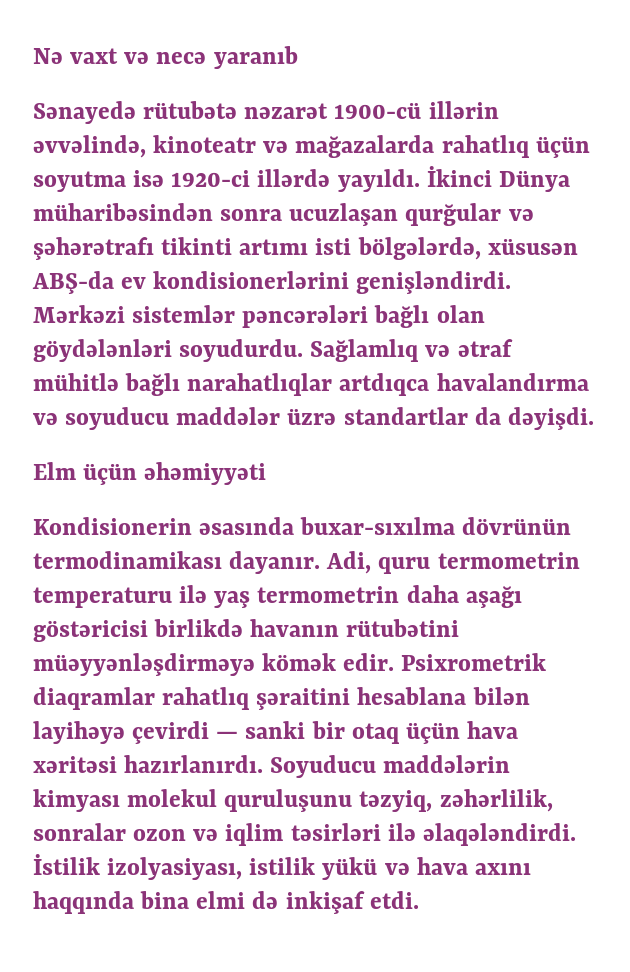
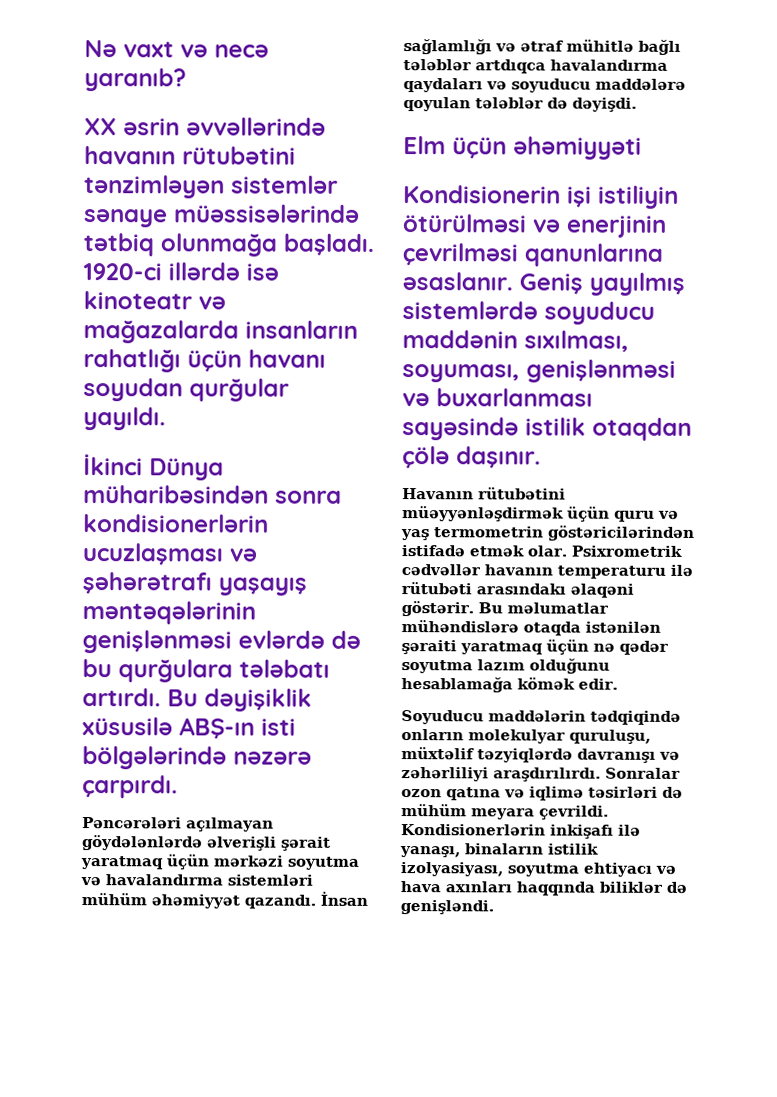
[213,46,298,69] [33,101,499,124] [33,135,590,158] [33,169,331,192] yaranıb // Sənayedə rütubətə nəzarət 1900-cü illərin əvvəlində, kinoteatr və mağazalarda rahatlıq üçün soyutma isə 1920-ci illərdə -> [84,68,187,92] [84,117,326,136] [84,146,296,165] [84,175,338,199] [84,204,360,228] [83,233,374,257] [83,262,279,281] [83,291,226,310] [83,320,358,344] [83,349,326,373] [83,378,289,402] yaranıb? // XX əsrin əvvəllərində havanın rütubətini tənzimləyən sistemlər sənaye müəssisələrində tətbiq olunmağa başladı. 1920-ci illərdə isə kinoteatr və mağazalarda insanların rahatlığı üçün havanı soyudan qurğular
(420, 180) none -> (166, 419) //
[289,203,534,226] [33,237,578,260] [32,271,512,294] [33,305,485,328] [33,339,419,362] ucuzlaşan qurğular və şəhərətrafı tikinti artımı isti bölgələrdə, xüsusən ABŞ-da ev kondisionerlərini genişləndirdi. Mərkəzi sistemlər pəncərələri bağlı olan göydələnləri soyudurdu. Sağlamlıq -> [83,514,269,533] [82,543,257,566] [82,572,307,596] [82,601,256,625] [82,630,361,654] [82,659,330,683] [82,688,312,712] [82,717,296,739] [82,746,312,770] [82,775,178,799] [82,817,274,832] [82,835,331,851] [80,854,360,870] [80,874,313,887] [81,891,368,909] [403,39,492,55] kondisionerlərin ucuzlaşması və şəhərətrafı yaşayış məntəqələrinin genişlənməsi evlərdə də bu qurğulara tələbatı artırdı. Bu dəyişiklik xüsusilə ABŞ-ın isti bölgələrində nəzərə çarpırdı. // Pəncərələri açılmayan göydələnlərdə əlverişli şərait yaratmaq üçün mərkəzi soyutma və havalandırma sistemləri mühüm əhəmiyyət qazandı. İnsan sağlamlığı
[187,373,333,396] narahatlıqlar -> [403,59,472,72] tələblər
(589, 382) none -> [403,78,483,93] qaydaları
[176,407,501,425] maddələr üzrə standartlar da -> [595,78,686,91] [403,97,568,112] maddələrə qoyulan tələblər də
[199,517,572,535] [33,551,580,574] [33,585,522,608] [33,619,460,642] [33,653,547,676] [33,687,530,710] [33,721,519,744] [33,755,511,778] [33,789,553,812] [33,823,576,846] [33,854,531,880] [33,891,419,914] əsasında buxar-sıxılma dövrünün termodinamikası dayanır. Adi, quru termometrin temperaturu ilə yaş termometrin daha aşağı göstəricisi birlikdə havanın rütubətini müəyyənləşdirməyə kömək edir. Psixrometrik diaqramlar rahatlıq şəraitini hesablana bilən layihəyə çevirdi — sanki bir otaq üçün hava xəritəsi hazırlanırdı. Soyuducu maddələrin kimyası molekul quruluşunu təzyiq, zəhərlilik, sonralar ozon və iqlim təsirləri ilə əlaqələndirdi. İstilik izolyasiyası, istilik yükü və hava axını haqqında bina elmi də inkişaf etdi. -> [567,185,679,209] [402,214,667,238] [402,243,663,267] [402,272,685,296] [402,301,655,325] [402,330,629,352] [402,359,676,383] [402,388,593,407] [402,417,692,441] [402,446,541,469] [402,487,566,501] [402,506,679,522] [401,525,695,541] [401,545,683,558] [401,564,693,579] [401,582,634,598] [401,601,609,617] [401,620,661,636] [401,639,669,655] [401,658,610,674] [401,677,618,693] [401,710,681,725] [401,729,651,744] [401,747,680,763] [401,767,681,782] [401,786,683,801] [401,804,609,820] [401,824,641,839] [400,843,599,858] [400,862,677,877] [400,881,687,896] [400,900,494,915] işi istiliyin ötürülməsi və enerjinin çevrilməsi qanunlarına əsaslanır. Geniş yayılmış sistemlərdə soyuducu maddənin sıxılması, soyuması, genişlənməsi və buxarlanması sayəsində istilik otaqdan çölə daşınır. // Havanın rütubətini müəyyənləşdirmək üçün quru və yaş termometrin göstəricilərindən istifadə etmək olar. Psixrometrik cədvəllər havanın temperaturu ilə rütubəti arasındakı əlaqəni göstərir. Bu məlumatlar mühəndislərə otaqda istənilən şəraiti yaratmaq üçün nə qədər soyutma lazım olduğunu hesablamağa kömək edir. // Soyuducu maddələrin tədqiqində onların molekulyar quruluşu, müxtəlif təzyiqlərdə davranışı və zəhərliliyi araşdırılırdı. Sonralar ozon qatına və iqlimə təsirləri də mühüm meyara çevrildi. Kondisionerlərin inkişafı ilə yanaşı, binaların istilik izolyasiyası, soyutma ehtiyacı və hava axınları haqqında biliklər də genişləndi.

